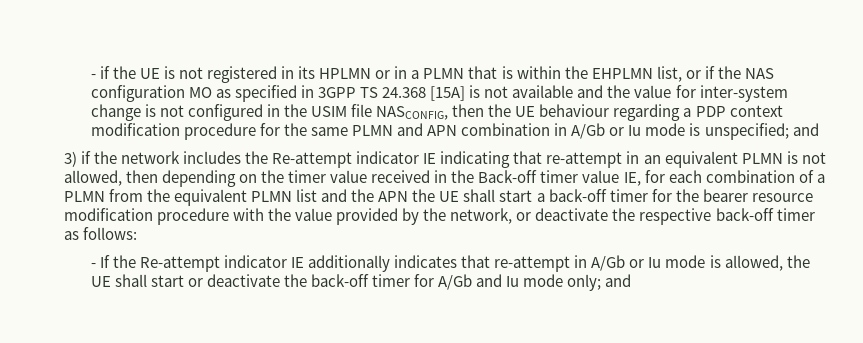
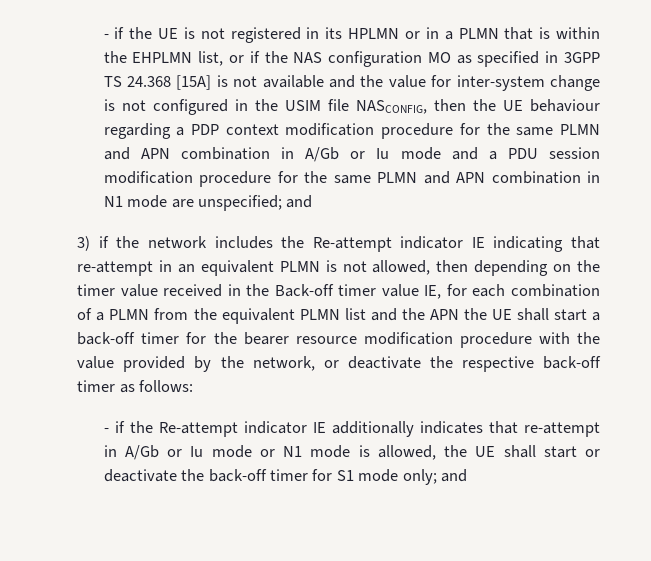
[689,123,701,136] is -> [451,147,600,160] [103,171,601,187] [103,195,194,208] and a PDU session modification procedure for the same PLMN and APN combination in N1 mode are
[99,255,110,268] If -> [114,421,125,433] if
(706, 261) none -> [259,445,351,458] or N1 mode
[438,274,520,290] A/Gb and Iu -> [336,470,354,481] S1

